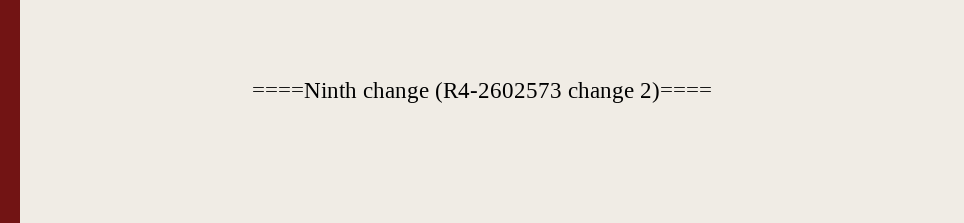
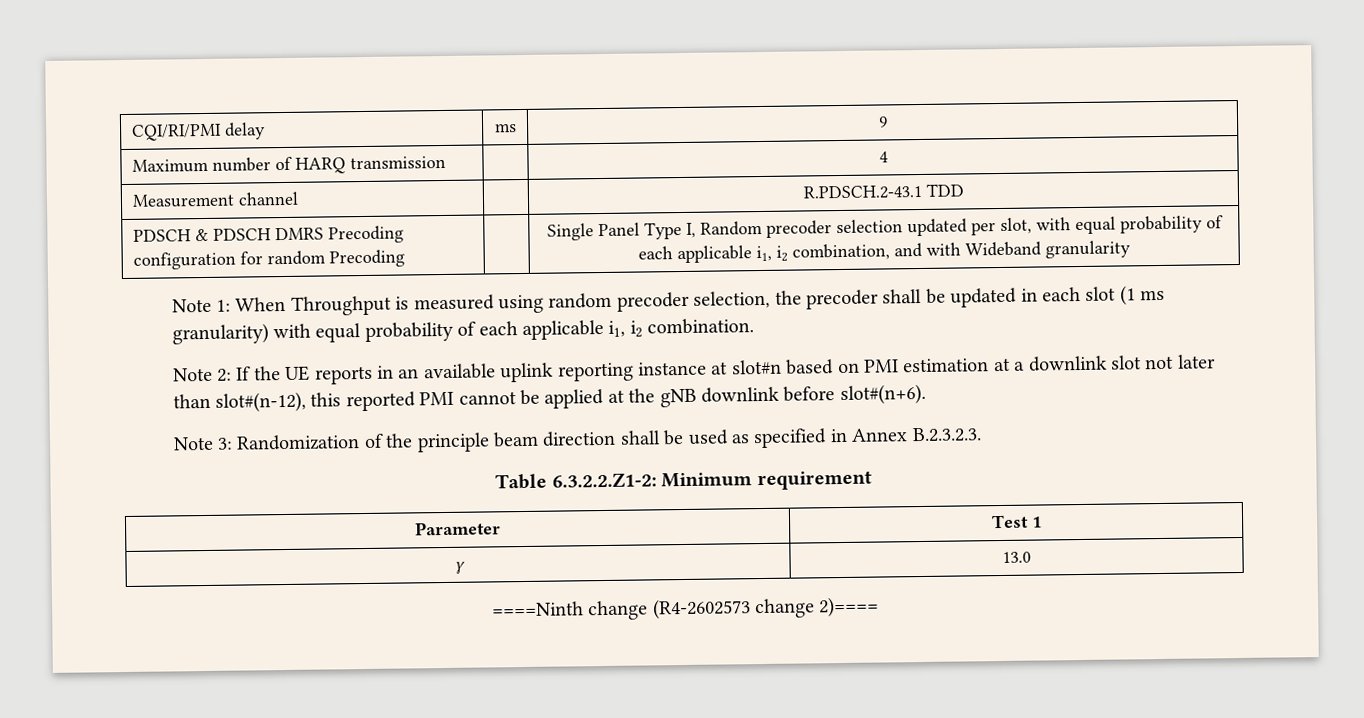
(251, 90) none -> [131,122,266,141] [494,123,517,133] [877,116,888,128] [131,155,446,174] [878,151,888,163] [131,191,299,208] [802,183,964,200] [132,225,404,244] [132,249,405,270] [546,215,1224,241] [638,240,1131,264] [171,285,1166,316] [171,318,755,345] [172,354,1216,385] [172,383,926,413] [172,427,982,453] [495,470,872,491] [415,521,501,536] [990,514,1042,529] [453,561,465,574] [1002,551,1031,563] CQI/RI/PMI delay | ms | 9 // Maximum number of HARQ transmission | | 4 // Measurement channel | | R.PDSCH.2-43.1 TDD // PDSCH & PDSCH DMRS Precoding configuration for random Precoding | | Single Panel Type I, Random precoder selection updated per slot, with equal probability of each applicable i1, i2 combination, and with Wideband granularity // Note 1: When Throughput is measured using random precoder selection, the precoder shall be updated in each slot (1 ms granularity) with equal probability of each applicable i1, i2 combination. // Note 2: If the UE reports in an available uplink reporting instance at slot#n based on PMI estimation at a downlink slot not later than slot#(n-12), this reported PMI cannot be applied at the gNB downlink before slot#(n+6). // Note 3: Randomization of the principle beam direction shall be used as specified in Annex B.2.3.2.3. // Table 6.3.2.2.Z1-2: Minimum requirement // Parameter | Test 1 // γ | 13.0 //

